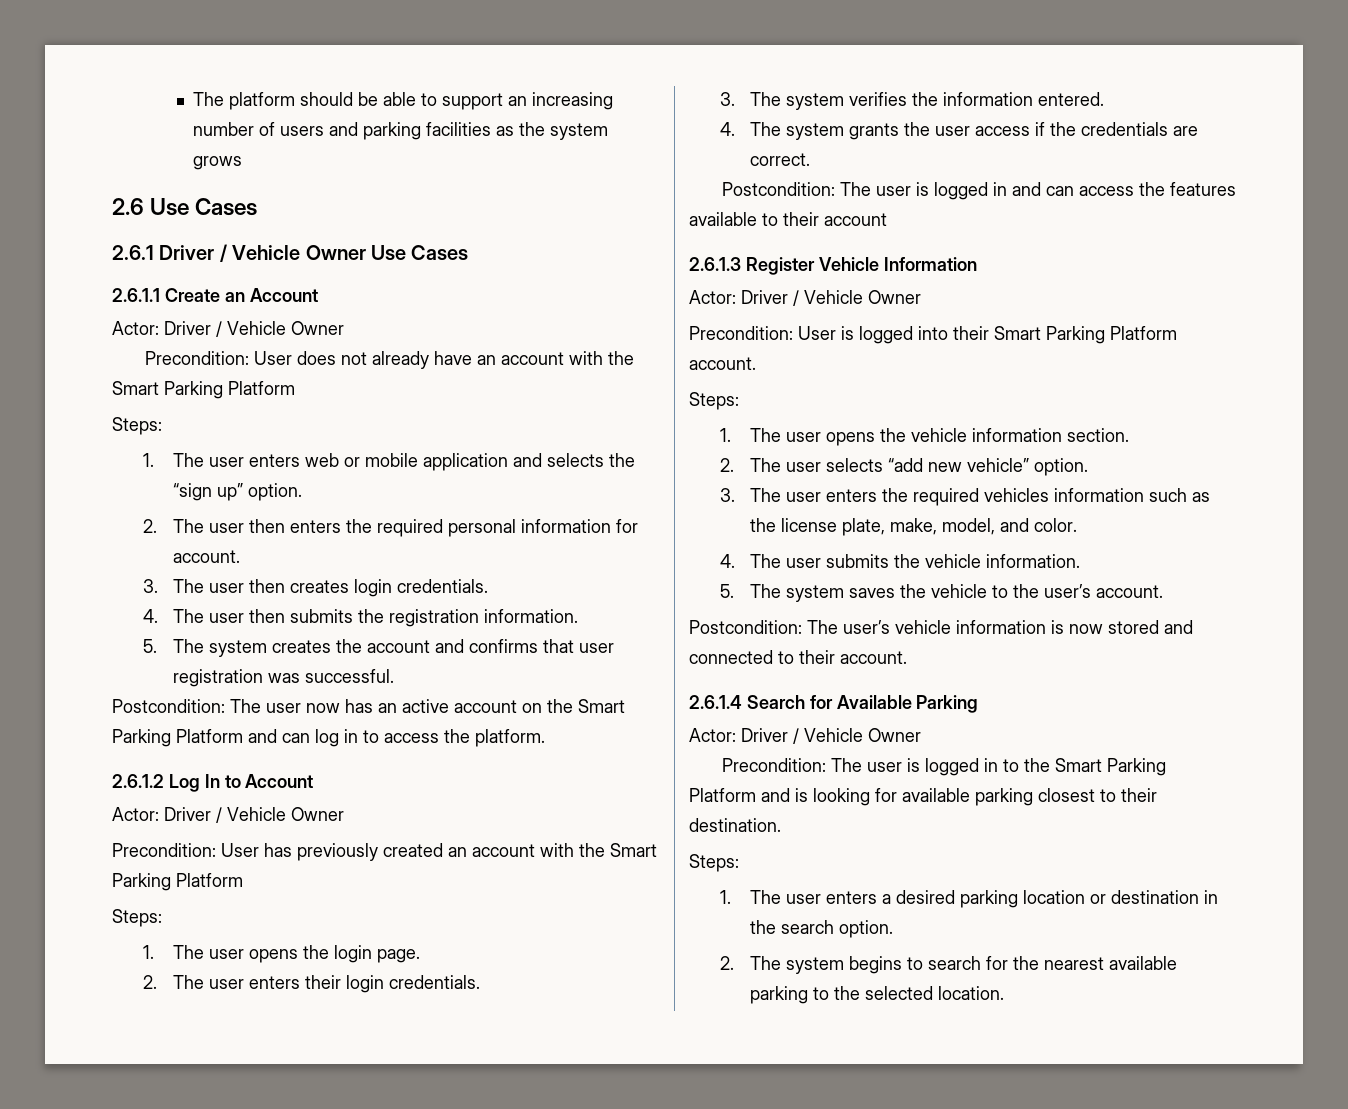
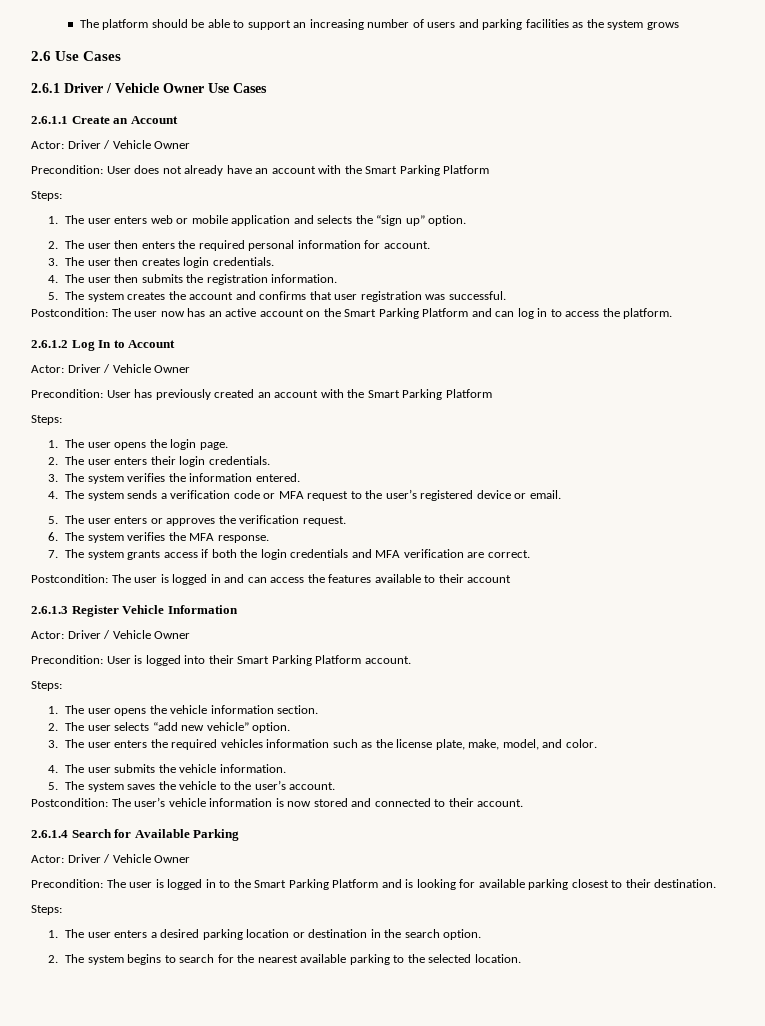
[849,122,1169,140] grants the user access if the credentials -> [127,489,561,501] [48,515,346,526] [48,532,269,543] [48,549,464,560] sends a verification code or MFA request to the user’s registered device or email. // 5. The user enters or approves the verification request. // 6. The system verifies the MFA response. // 7. The system grants access if both the login credentials and MFA verification

